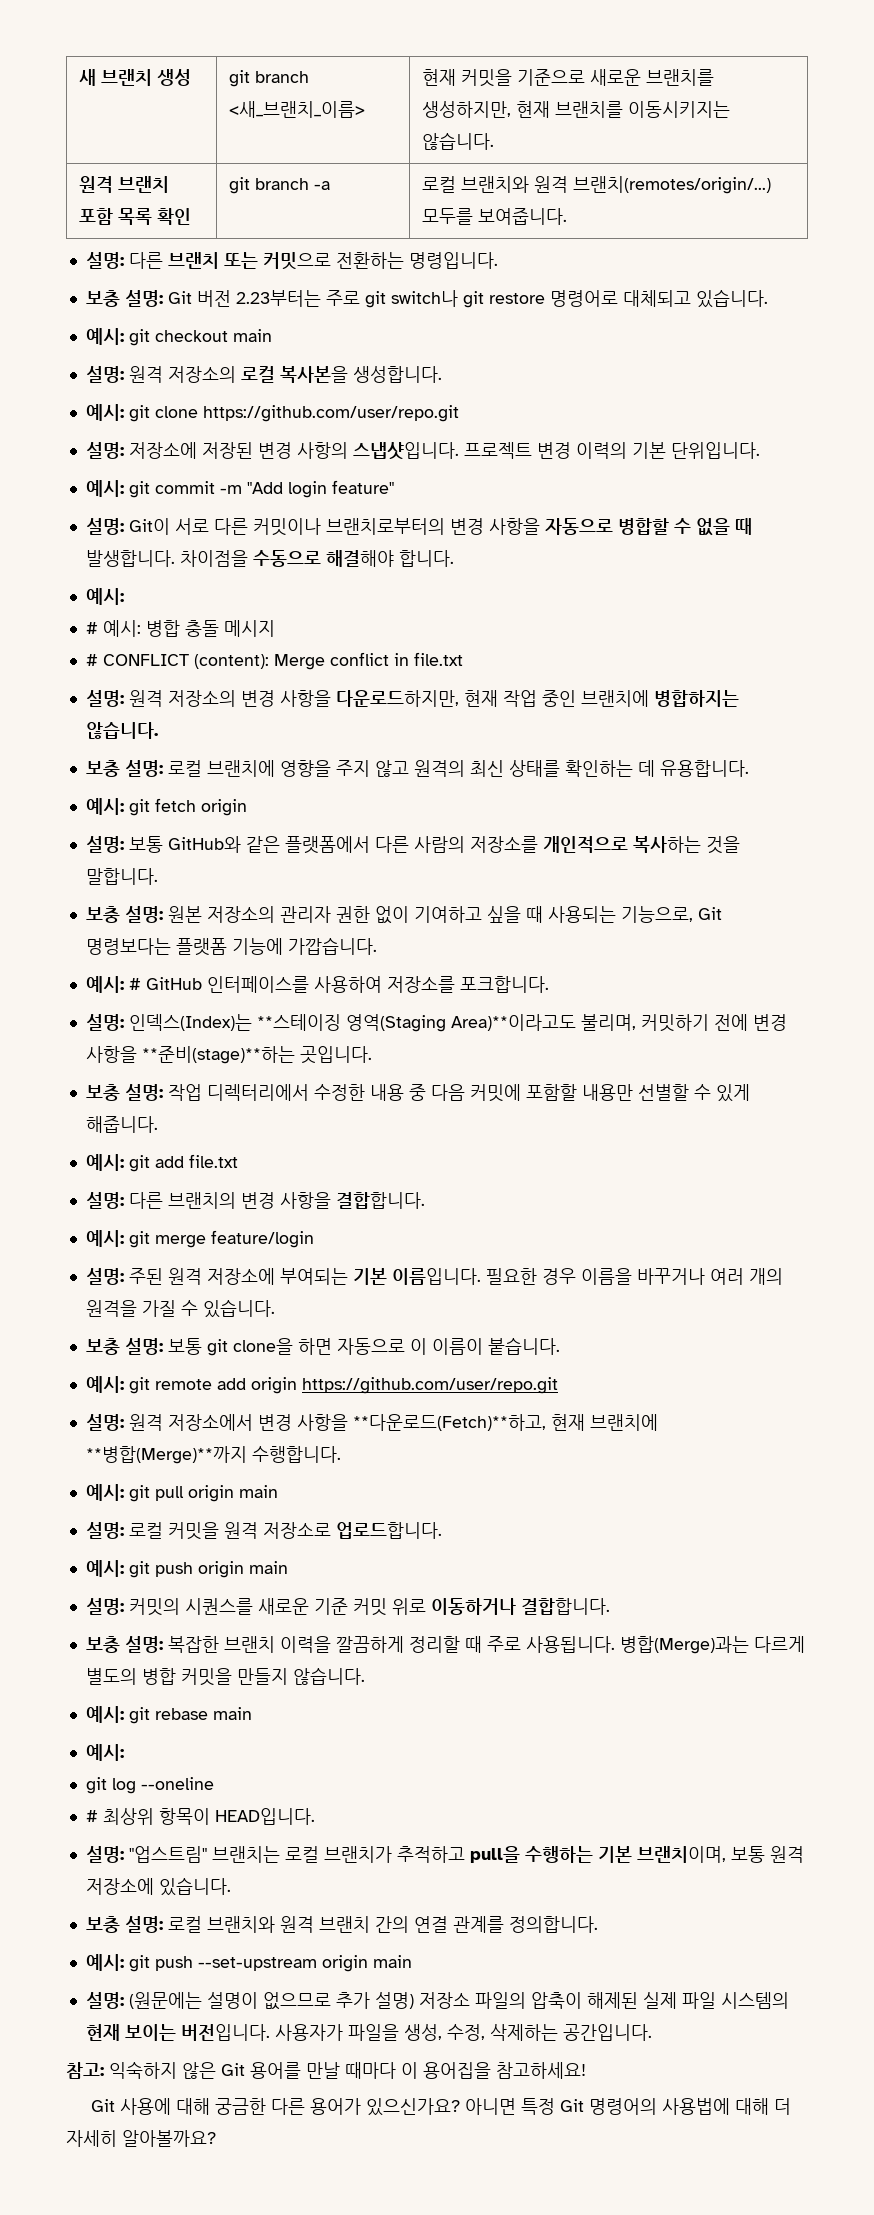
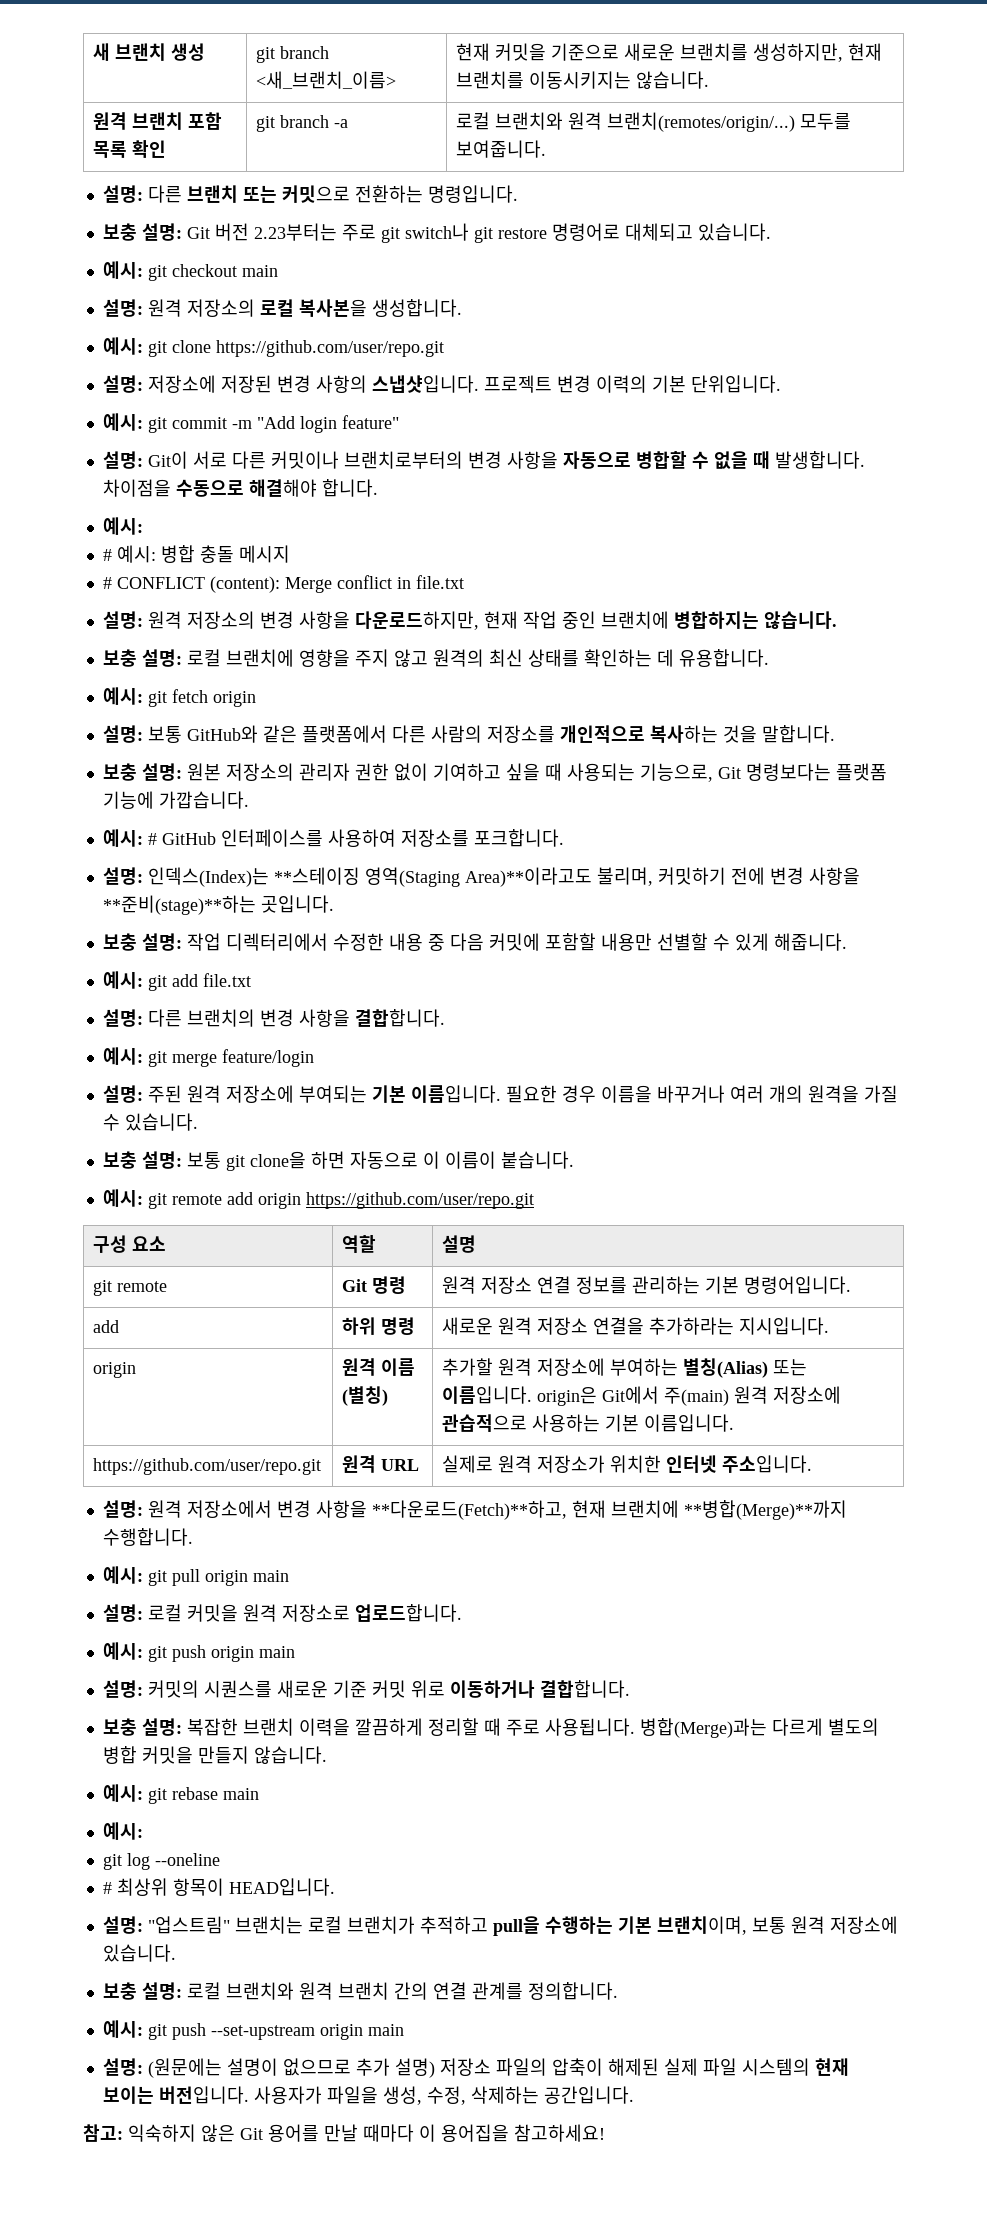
(558, 1385) none -> [93,1235,167,1253] [342,1235,377,1253] [442,1235,477,1253] [93,1280,168,1296] [342,1276,407,1294] [442,1276,852,1294] [93,1320,120,1333] [342,1317,416,1335] [442,1317,830,1335] [93,1362,137,1378] [342,1358,416,1376] [342,1386,389,1406] [442,1358,808,1378] [442,1386,842,1406] [442,1414,735,1432] [93,1458,322,1475] [342,1455,420,1473] [442,1455,813,1473] // 구성 요소 | 역할 | 설명 // git remote | Git 명령 | 원격 저장소 연결 정보를 관리하는 기본 명령어입니다. // add | 하위 명령 | 새로운 원격 저장소 연결을 추가하라는 지시입니다. // origin | 원격 이름 (별칭) | 추가할 원격 저장소에 부여하는 별칭(Alias) 또는 이름입니다. origin은 Git에서 주(main) 원격 저장소에 관습적으로 사용하는 기본 이름입니다. // https://github.com/user/repo.git | 원격 URL | 실제로 원격 저장소가 위치한 인터넷 주소입니다.
[90,2098,791,2116] [66,2130,216,2147] // Git 사용에 대해 궁금한 다른 용어가 있으신가요? 아니면 특정 Git 명령어의 사용법에 대해 더 자세히 알아볼까요? -> (605, 2133) none

